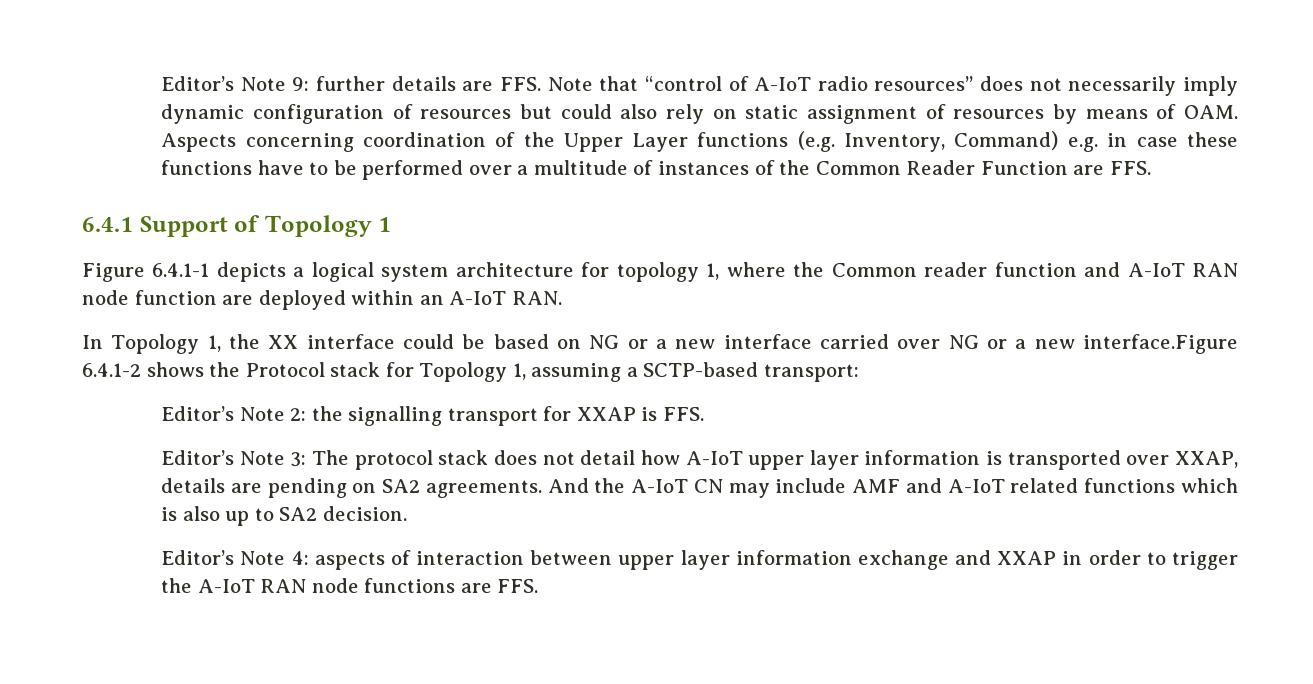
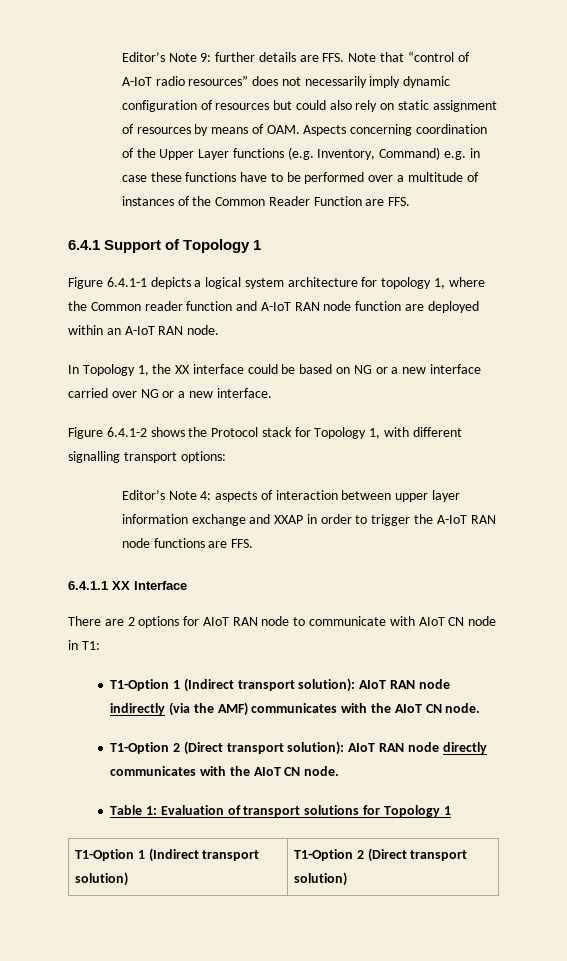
[511,291,562,305] RAN. -> [158,325,220,335] RAN node.
[1083,334,1239,354] interface.Figure -> [216,388,272,398] [68,427,103,439] interface. // Figure
[531,362,859,382] [161,406,704,426] [161,450,1238,470] [161,478,1239,498] [161,506,407,526] assuming a SCTP-based transport: // Editor’s Note 2: the signalling transport for XXAP is FFS. // Editor’s Note 3: The protocol stack does not detail how A-IoT upper layer information is transported over XXAP, details are pending on SA2 agreements. And the A-IoT CN may include AMF and A-IoT related functions which is also up to SA2 decision. -> [384,427,462,437] [68,451,226,463] with different signalling transport options:
(539, 586) none -> [68,581,187,590] [68,616,497,628] [68,640,100,650] [110,678,450,692] [110,702,481,716] [110,741,487,755] [110,766,340,776] [110,805,451,817] [74,848,260,862] [74,872,128,886] [293,848,468,862] [293,872,347,886] // 6.4.1.1 XX Interface // There are 2 options for AIoT RAN node to communicate with AIoT CN node in T1: // T1-Option 1 (Indirect transport solution): AIoT RAN node indirectly (via the AMF) communicates with the AIoT CN node. // T1-Option 2 (Direct transport solution): AIoT RAN node directly communicates with the AIoT CN node. // Table 1: Evaluation of transport solutions for Topology 1 // T1-Option 1 (Indirect transport solution) | T1-Option 2 (Direct transport solution)

